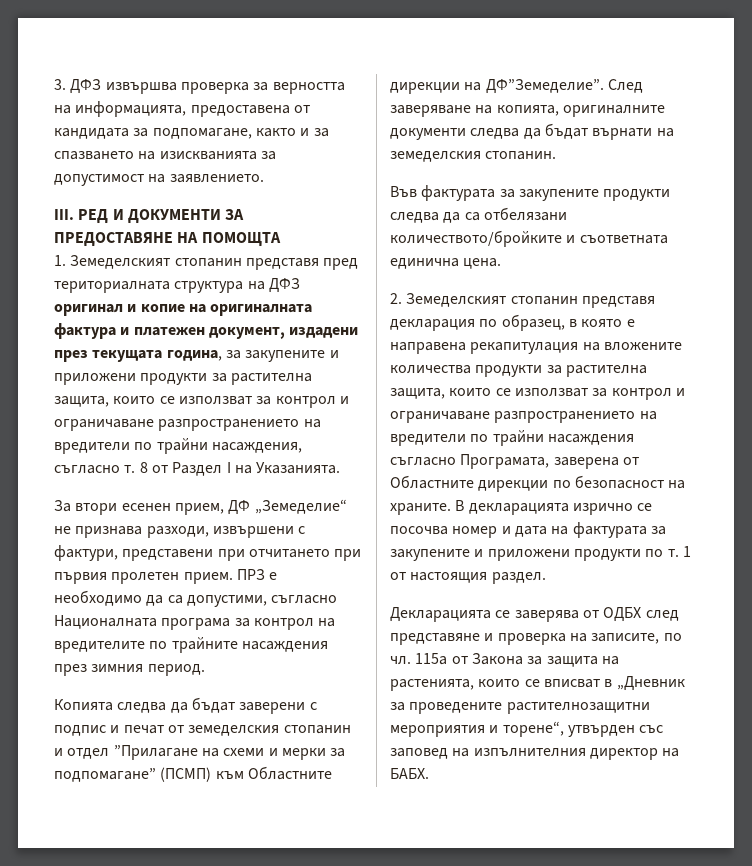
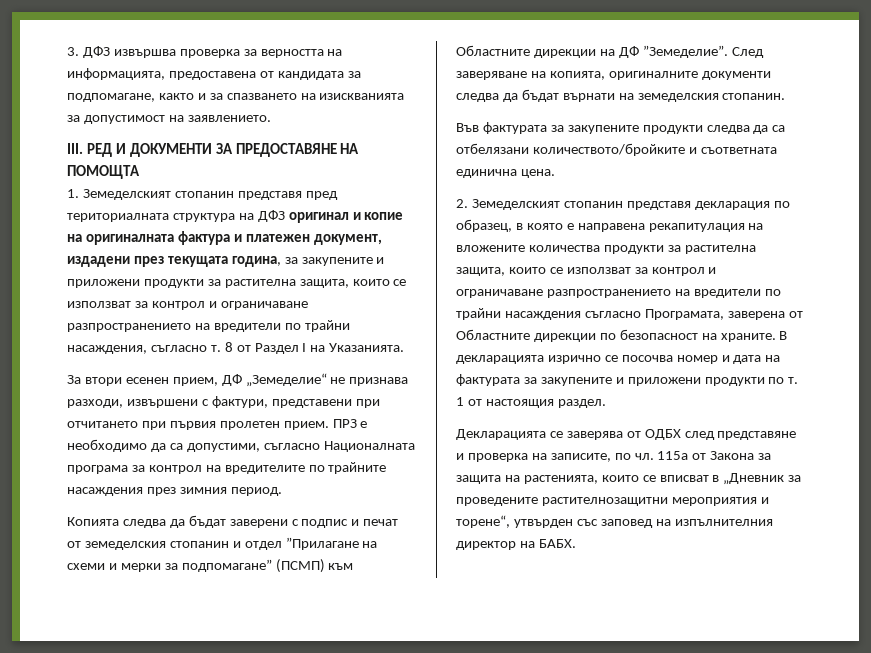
[485,79,604,94] ДФ”Земеделие”. -> [618,45,728,58] ДФ ”Земеделие”.

